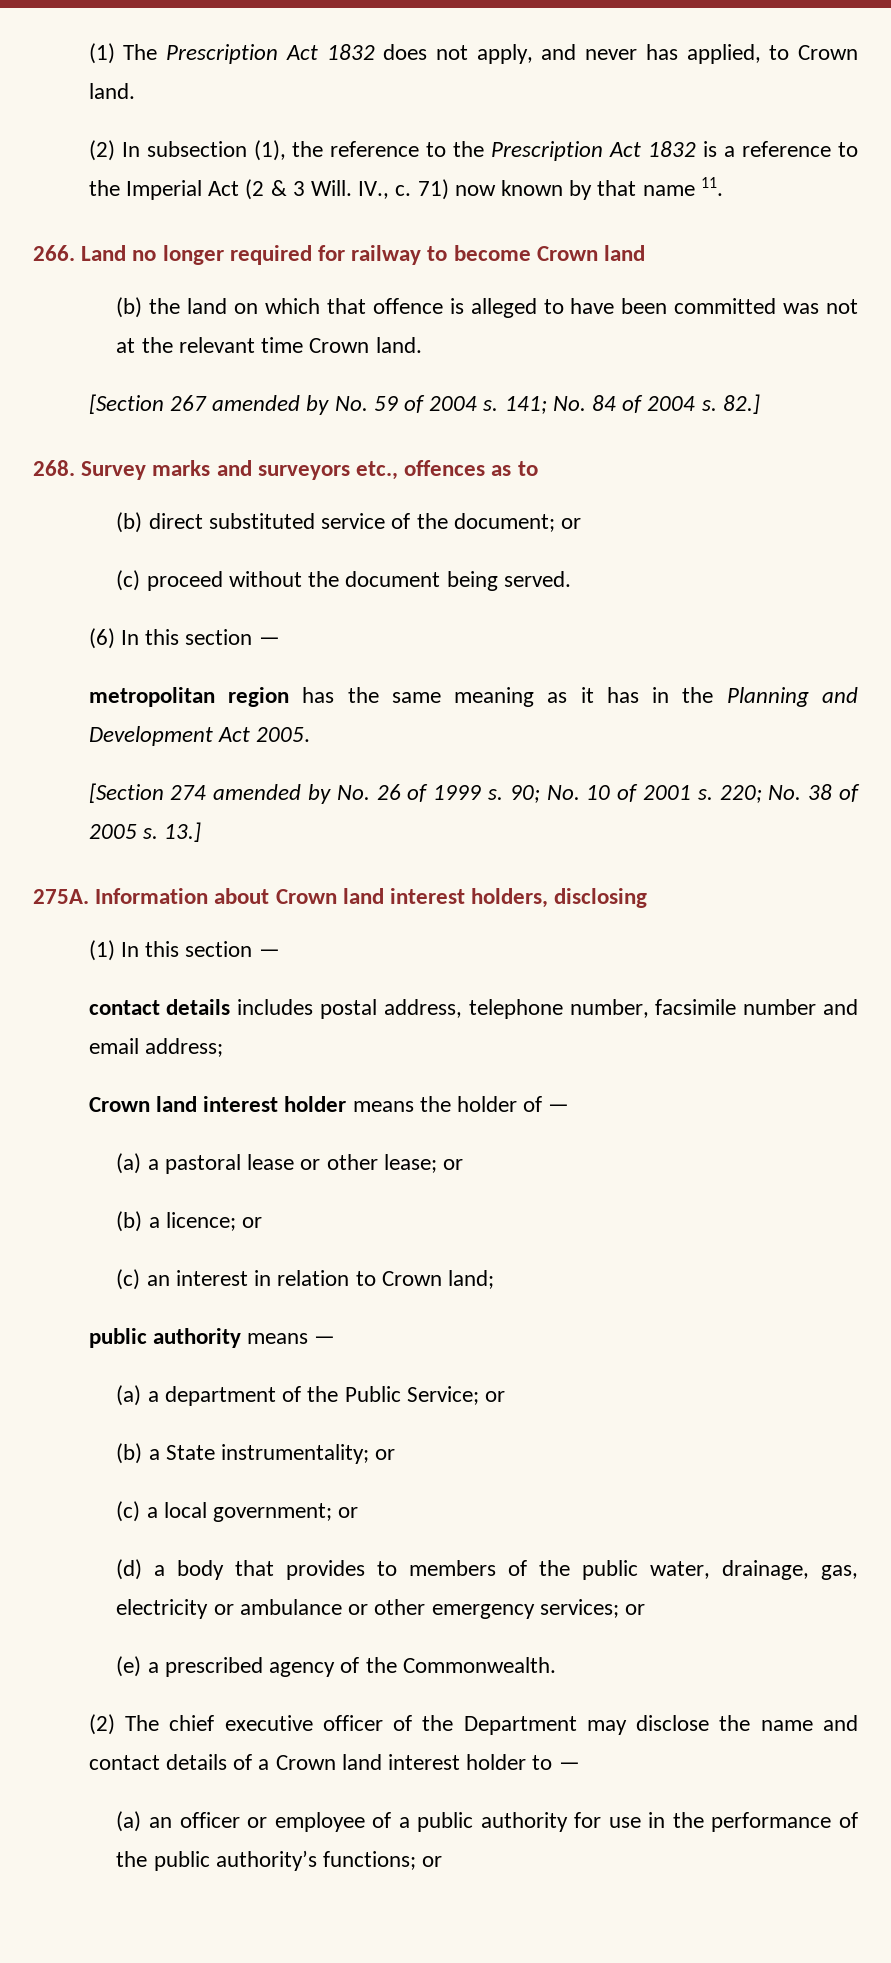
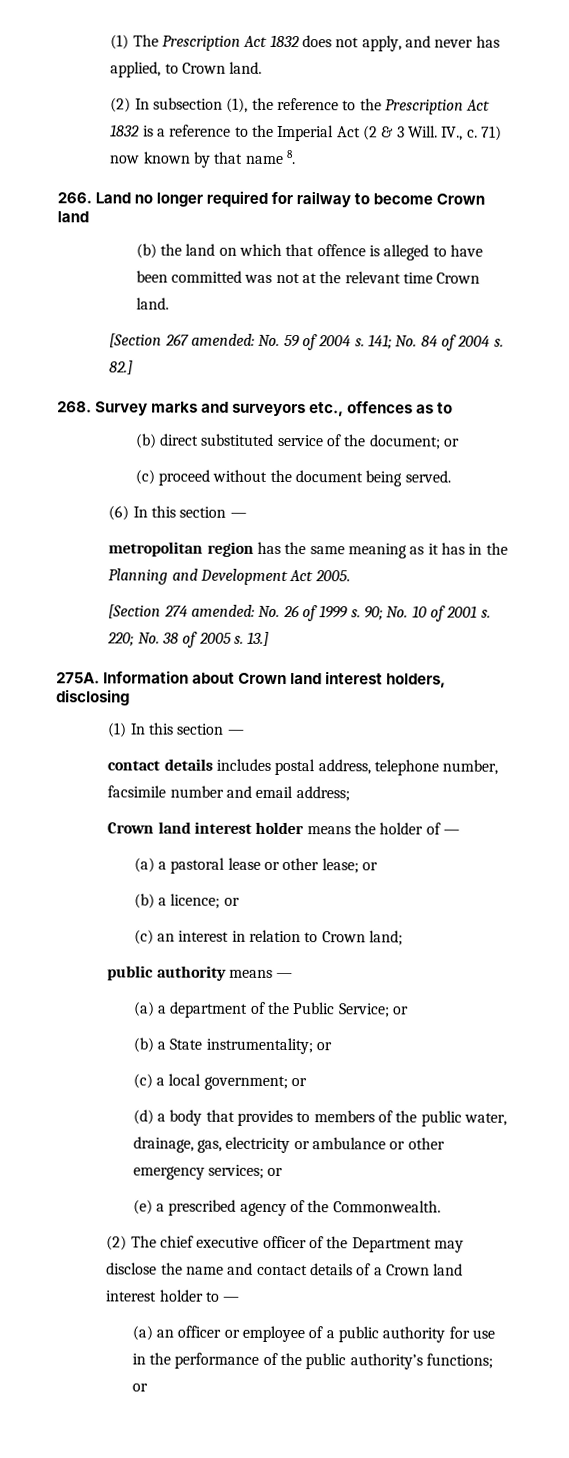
[700,177,723,196] 11. -> [286,150,297,165] 8.
[212,395,330,415] amended by -> [191,333,256,346] amended:
[213,784,332,804] amended by -> [191,604,256,617] amended:

